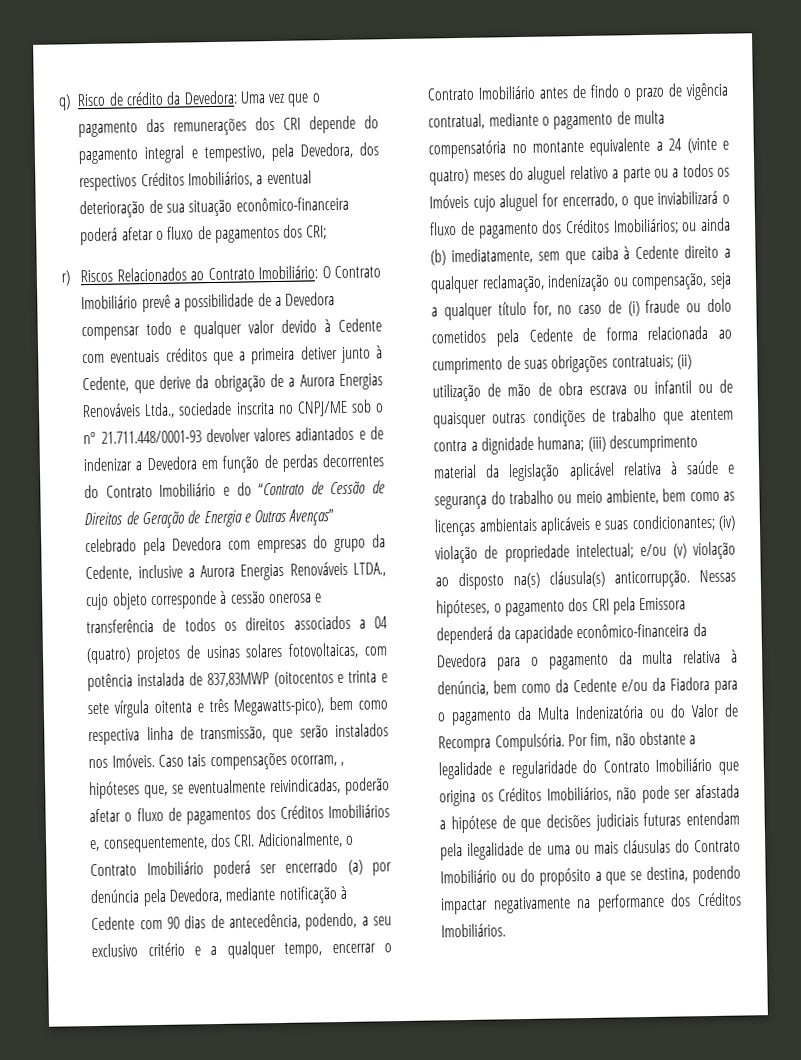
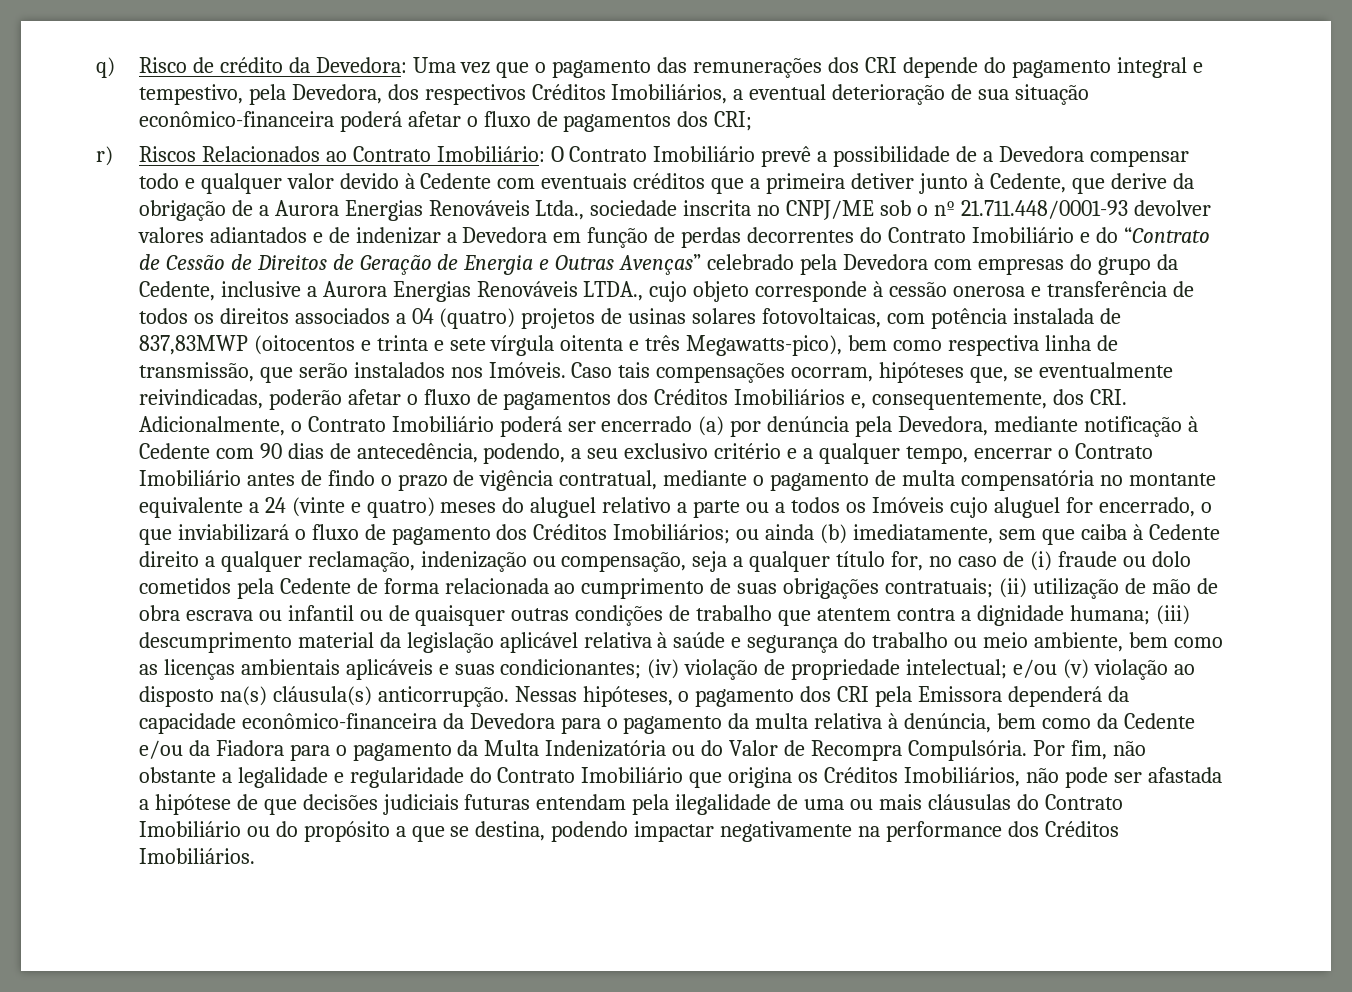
[340,761,345,766] , -> (874, 374) none

